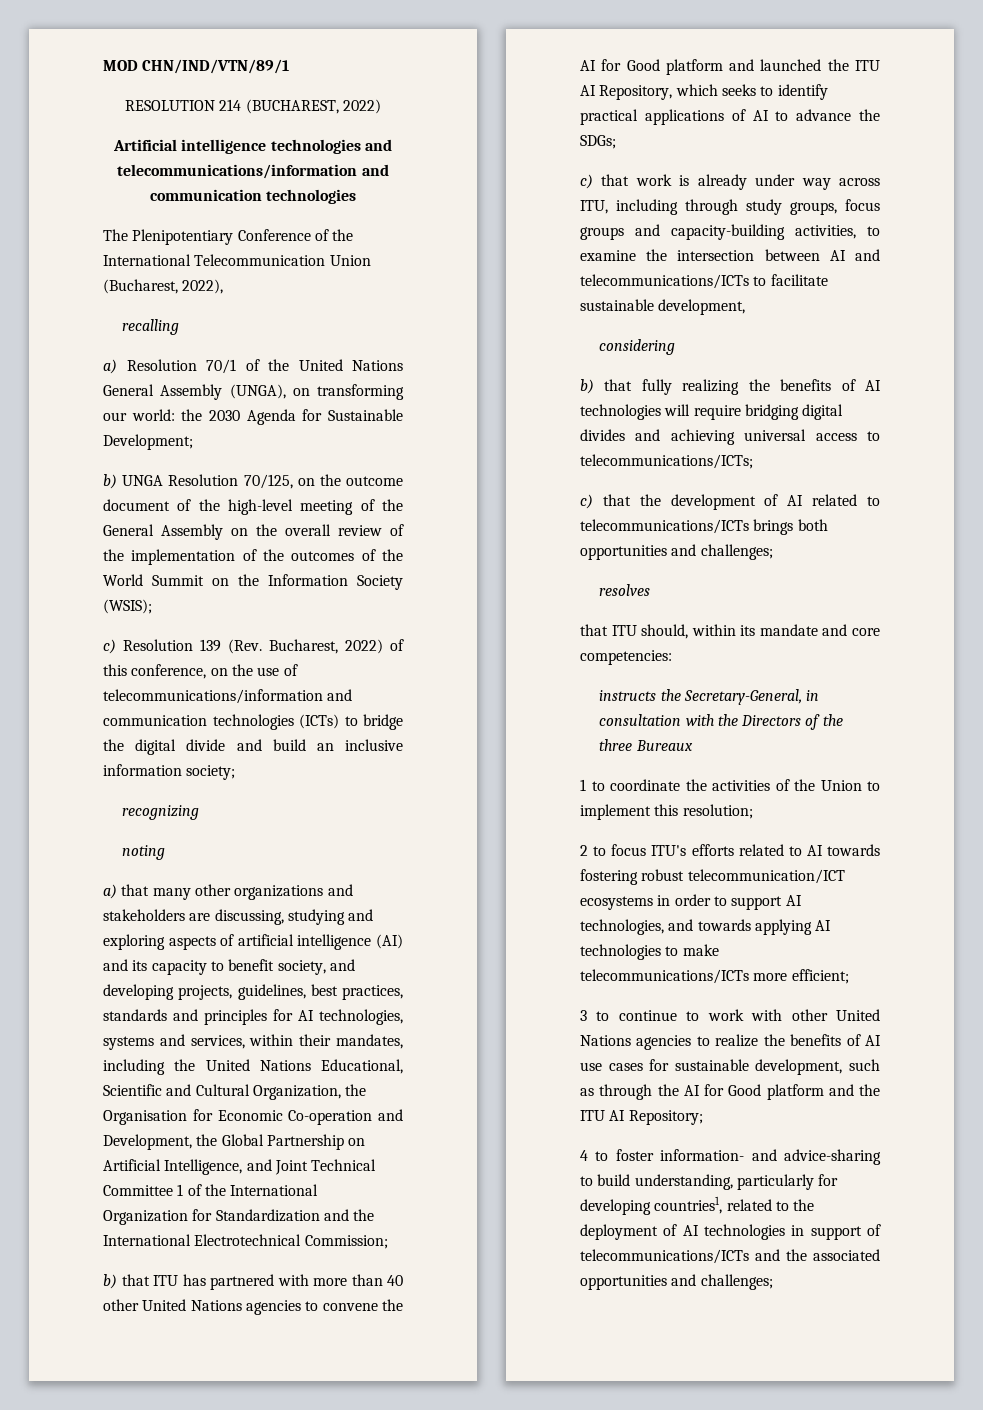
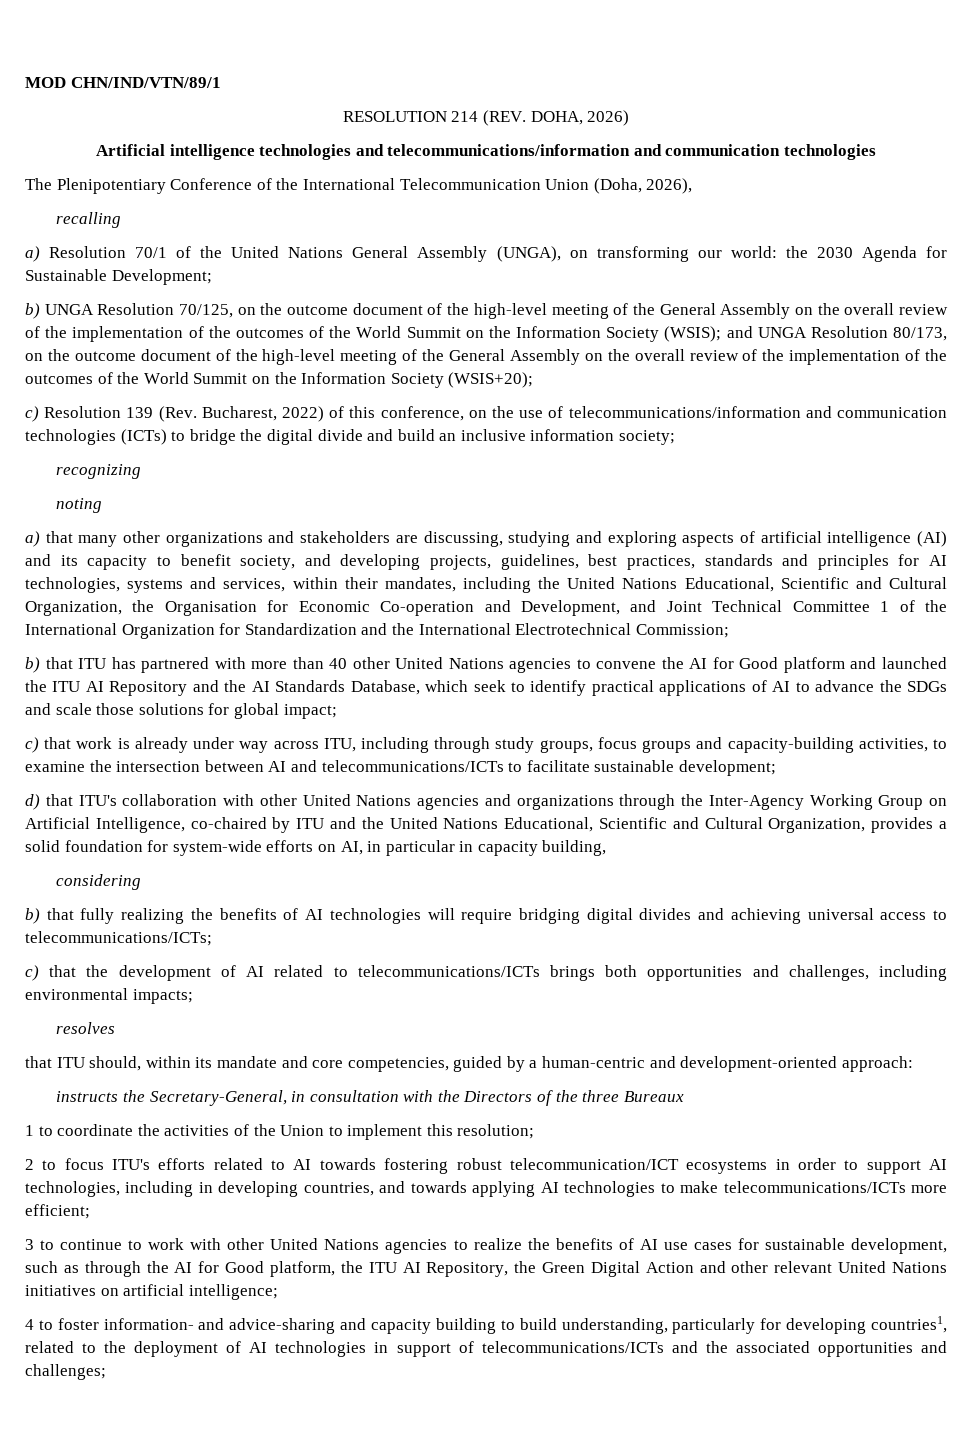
[245,99,381,114] (BUCHAREST, 2022) -> [482,110,630,126] (REV. DOHA, 2026)
[103,279,224,294] (Bucharest, 2022), -> [593,178,693,194] (Doha, 2026),
(152, 606) none -> [726,326,947,341] [25,349,947,365] [25,372,534,388] and UNGA Resolution 80/173, on the outcome document of the high-level meeting of the General Assembly on the overall review of the implementation of the outcomes of the World Summit on the Information Society (WSIS+20);
[196,1134,366,1150] [103,1159,243,1175] the Global Partnership on Artificial Intelligence, -> (620, 608) none
[599,84,756,100] Repository, which seeks -> [109,680,506,696] Repository and the AI Standards Database, which seek
[580,135,616,149] SDGs; -> [907,681,948,692] [25,703,337,719] SDGs and scale those solutions for global impact;
[658,299,746,315] development, -> [678,760,776,776] [25,794,947,810] [25,817,947,833] [25,840,607,856] development; // d) that ITU's collaboration with other United Nations agencies and organizations through the Inter-Agency Working Group on Artificial Intelligence, co-chaired by ITU and the United Nations Educational, Scientific and Cultural Organization, provides a solid foundation for system-wide efforts on AI, in particular in capacity building,
[700,544,773,560] challenges; -> [788,965,947,981] [25,988,193,1004] challenges, including environmental impacts;
[580,650,672,665] competencies: -> [347,1056,913,1072] competencies, guided by a human-centric and development-oriented approach:
(664, 927) none -> [125,1181,374,1197] including in developing countries,
[766,1084,880,1100] [580,1110,703,1125] platform and the ITU AI Repository; -> [269,1261,948,1277] [25,1284,278,1300] platform, the ITU AI Repository, the Green Digital Action and other relevant United Nations initiatives on artificial intelligence;
(881, 1157) none -> [340,1318,496,1334] and capacity building

